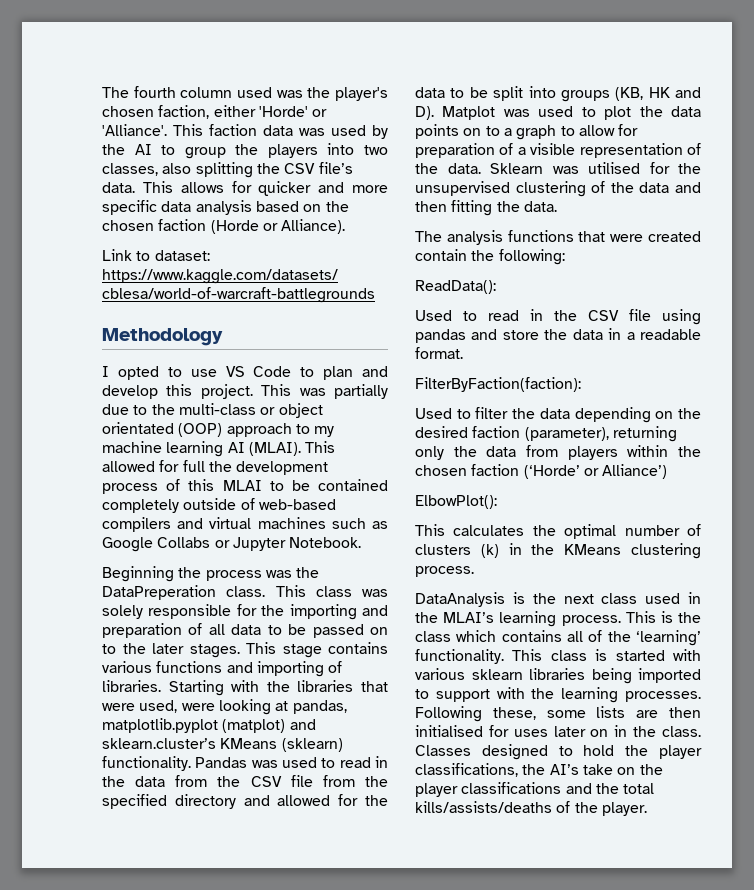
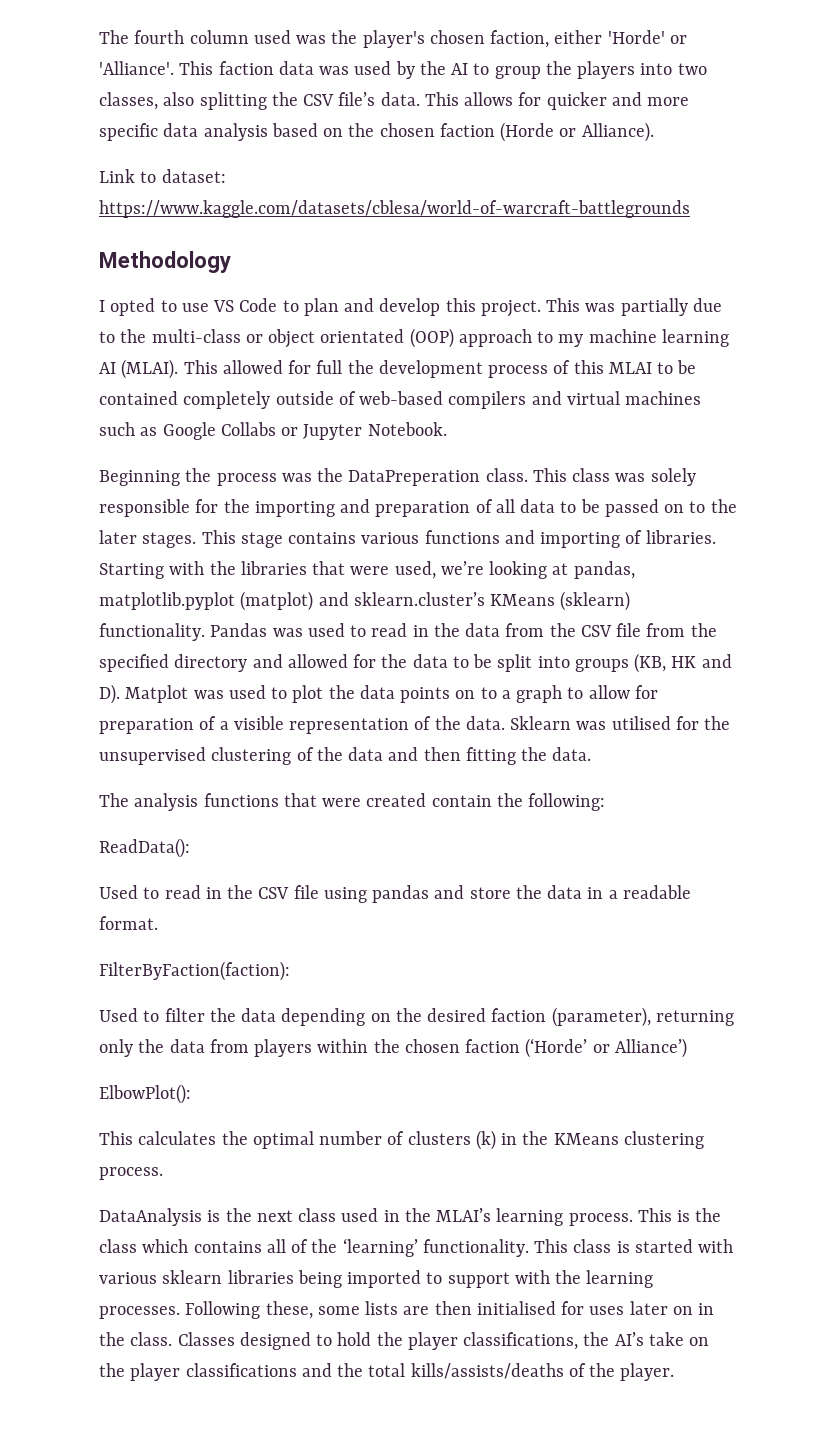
[181,703,215,711] were -> [440,561,484,575] we’re

